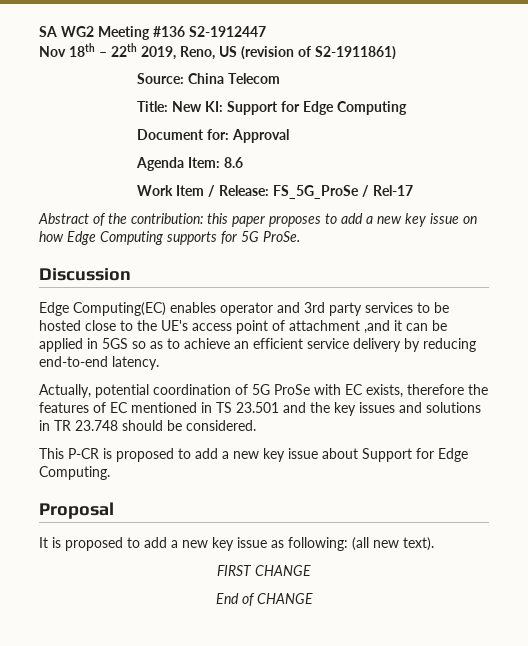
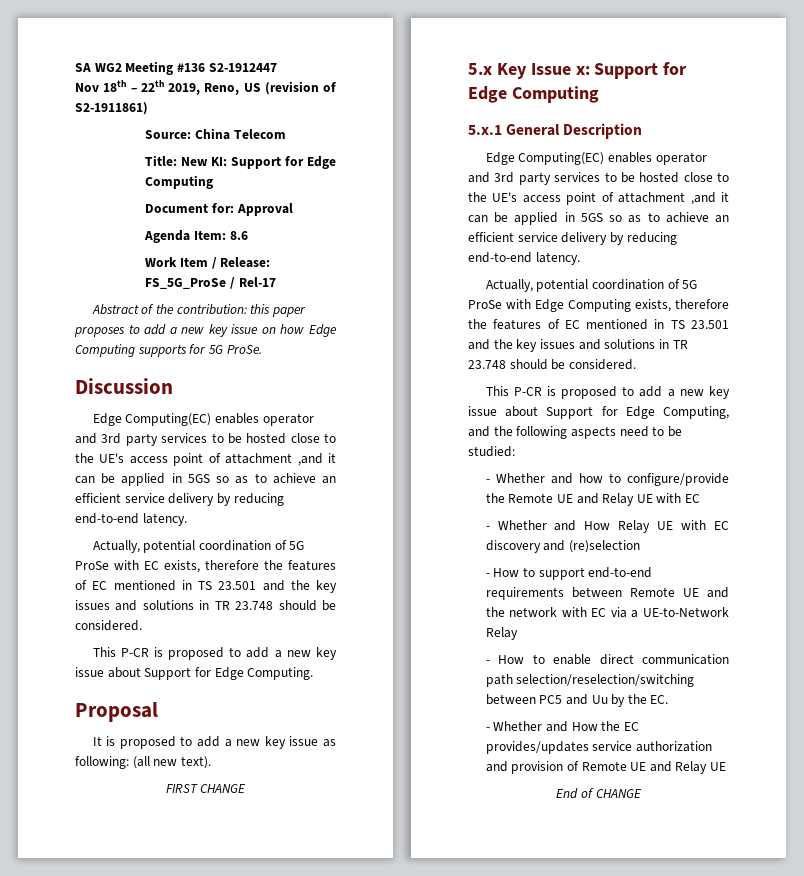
(311, 570) none -> [468,62,688,79] [468,86,599,103] [468,123,643,139] [485,152,707,165] [468,172,729,185] [468,192,729,205] [468,212,729,225] [468,232,677,245] [468,252,580,265] [485,279,698,292] [468,299,729,312] [468,319,729,330] [468,339,688,352] [468,359,636,370] [485,386,730,399] [468,406,729,419] [468,426,682,439] [468,446,515,457] [485,473,729,486] [485,493,701,506] [485,520,729,533] [485,540,640,553] [485,567,653,580] [485,587,729,600] [485,607,729,618] [485,627,518,640] [485,654,729,665] [485,674,695,687] [485,694,669,707] [485,721,639,732] [485,741,712,754] [485,761,727,774] // 5.x Key Issue x: Support for Edge Computing // 5.x.1 General Description // Edge Computing(EC) enables operator and 3rd party services to be hosted close to the UE's access point of attachment ,and it can be applied in 5GS so as to achieve an efficient service delivery by reducing end-to-end latency. // Actually, potential coordination of 5G ProSe with Edge Computing exists, therefore the features of EC mentioned in TS 23.501 and the key issues and solutions in TR 23.748 should be considered. // This P-CR is proposed to add a new key issue about Support for Edge Computing, and the following aspects need to be studied: // - Whether and how to configure/provide the Remote UE and Relay UE with EC // - Whether and How Relay UE with EC discovery and (re)selection // - How to support end-to-end requirements between Remote UE and the network with EC via a UE-to-Network Relay // - How to enable direct communication path selection/reselection/switching between PC5 and Uu by the EC. // - Whether and How the EC provides/updates service authorization and provision of Remote UE and Relay UE

